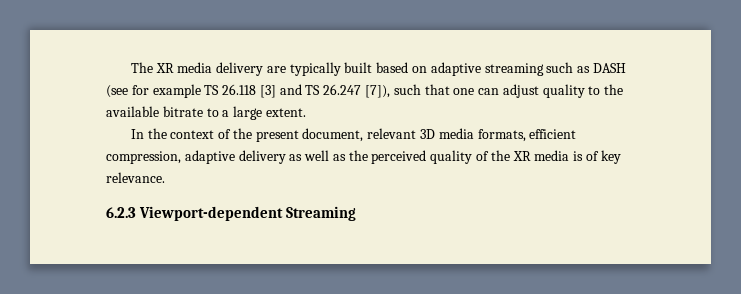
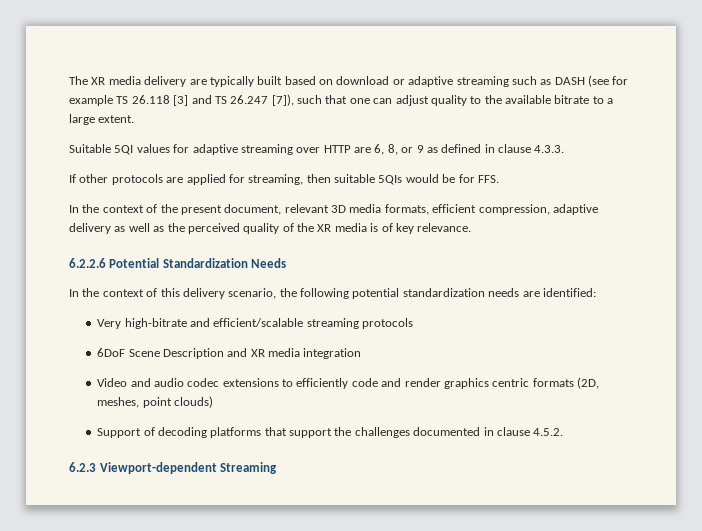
(427, 69) none -> [336,76,405,85] download or
(306, 112) none -> [69,144,565,155] [69,174,499,185] // Suitable 5QI values for adaptive streaming over HTTP are 6, 8, or 9 as defined in clause 4.3.3. // If other protocols are applied for streaming, then suitable 5QIs would be for FFS.
(165, 177) none -> [69,258,287,268] [69,288,596,299] [97,318,414,329] [97,348,362,359] [97,377,600,389] [97,396,213,408] [97,427,564,438] // 6.2.2.6 Potential Standardization Needs // In the context of this delivery scenario, the following potential standardization needs are identified: // Very high-bitrate and efficient/scalable streaming protocols // 6DoF Scene Description and XR media integration // Video and audio codec extensions to efficiently code and render graphics centric formats (2D, meshes, point clouds) // Support of decoding platforms that support the challenges documented in clause 4.5.2.

